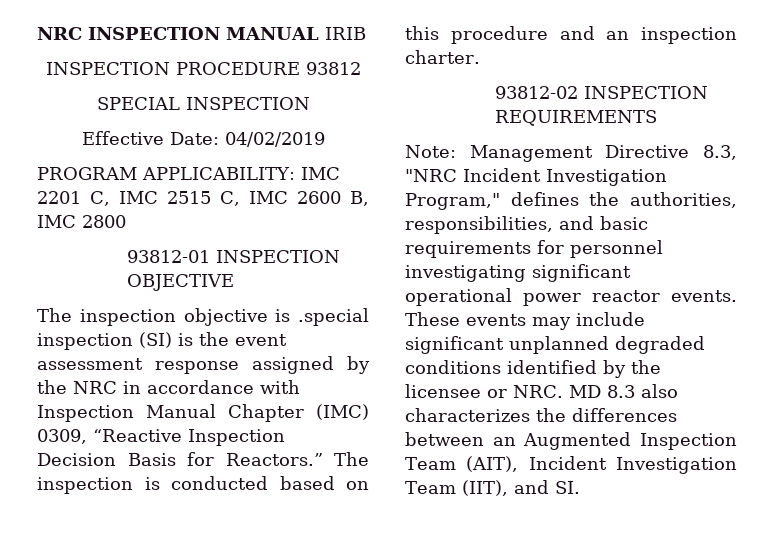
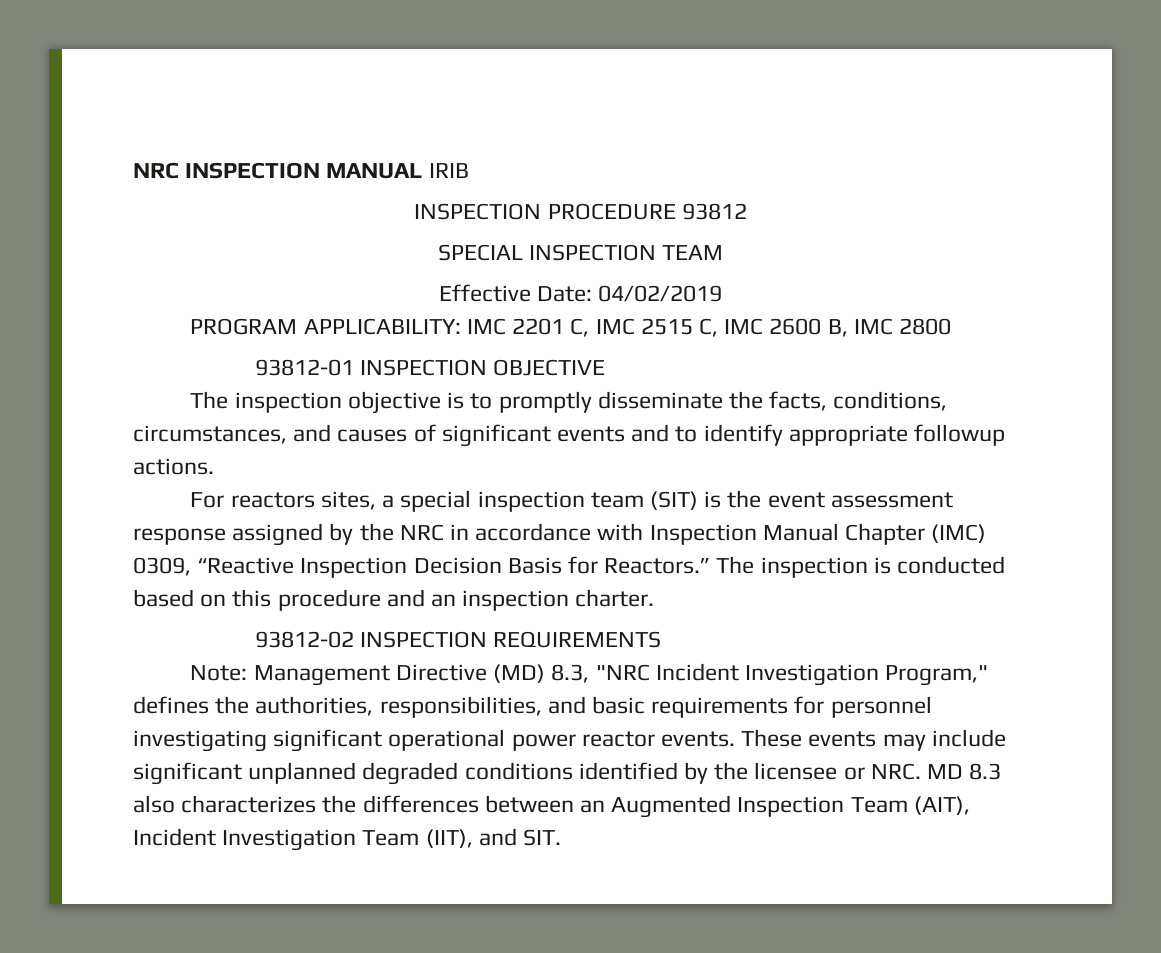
(310, 103) none -> [662,245,724,260] TEAM
[298,308,369,326] [37,332,172,350] .special inspection (SI) -> [470,391,948,413] [133,424,1006,447] [133,458,214,475] [190,490,698,512] to promptly disseminate the facts, conditions, circumstances, and causes of significant events and to identify appropriate followup actions. // For reactors sites, a special inspection team (SIT)
(690, 151) none -> [493,664,546,683] (MD)
[554,481,580,494] SI. -> [523,829,562,846] SIT.

